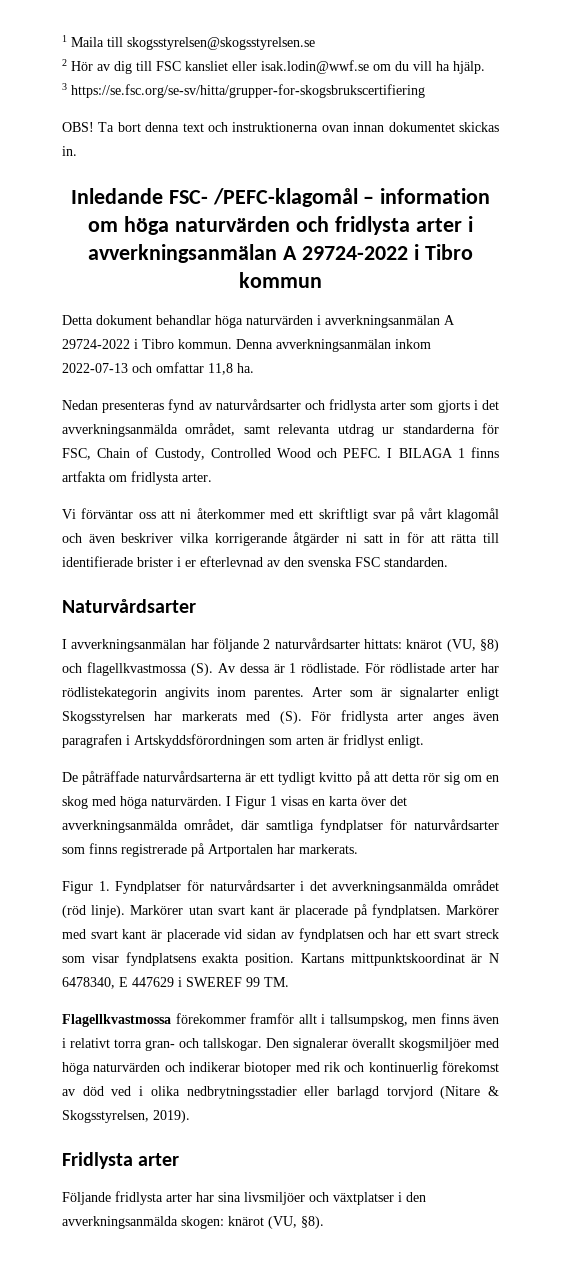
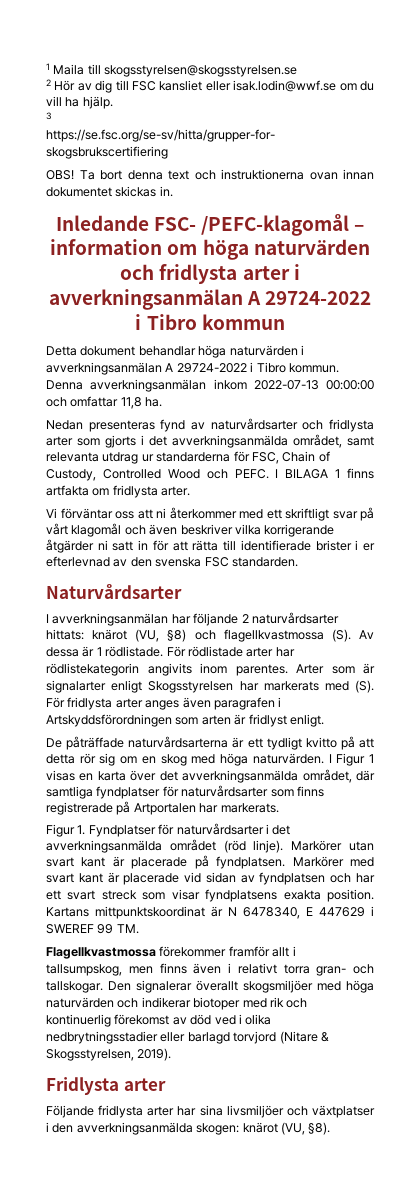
(128, 368) none -> [326,380,374,390] 00:00:00

